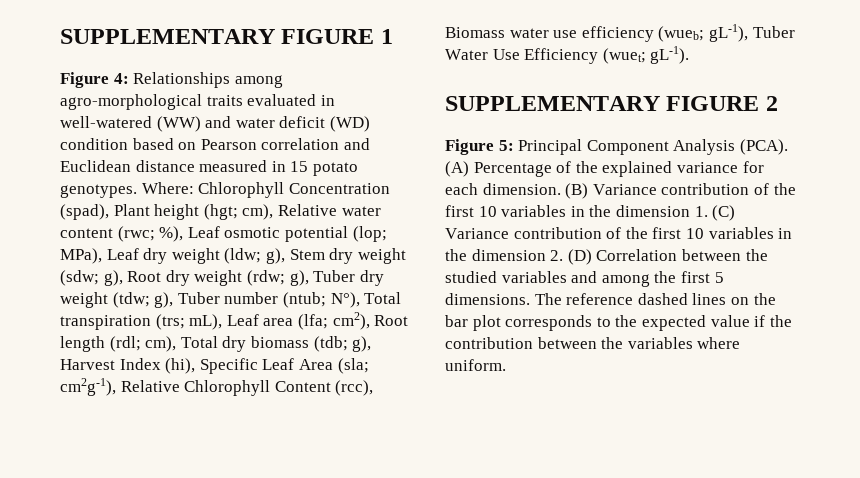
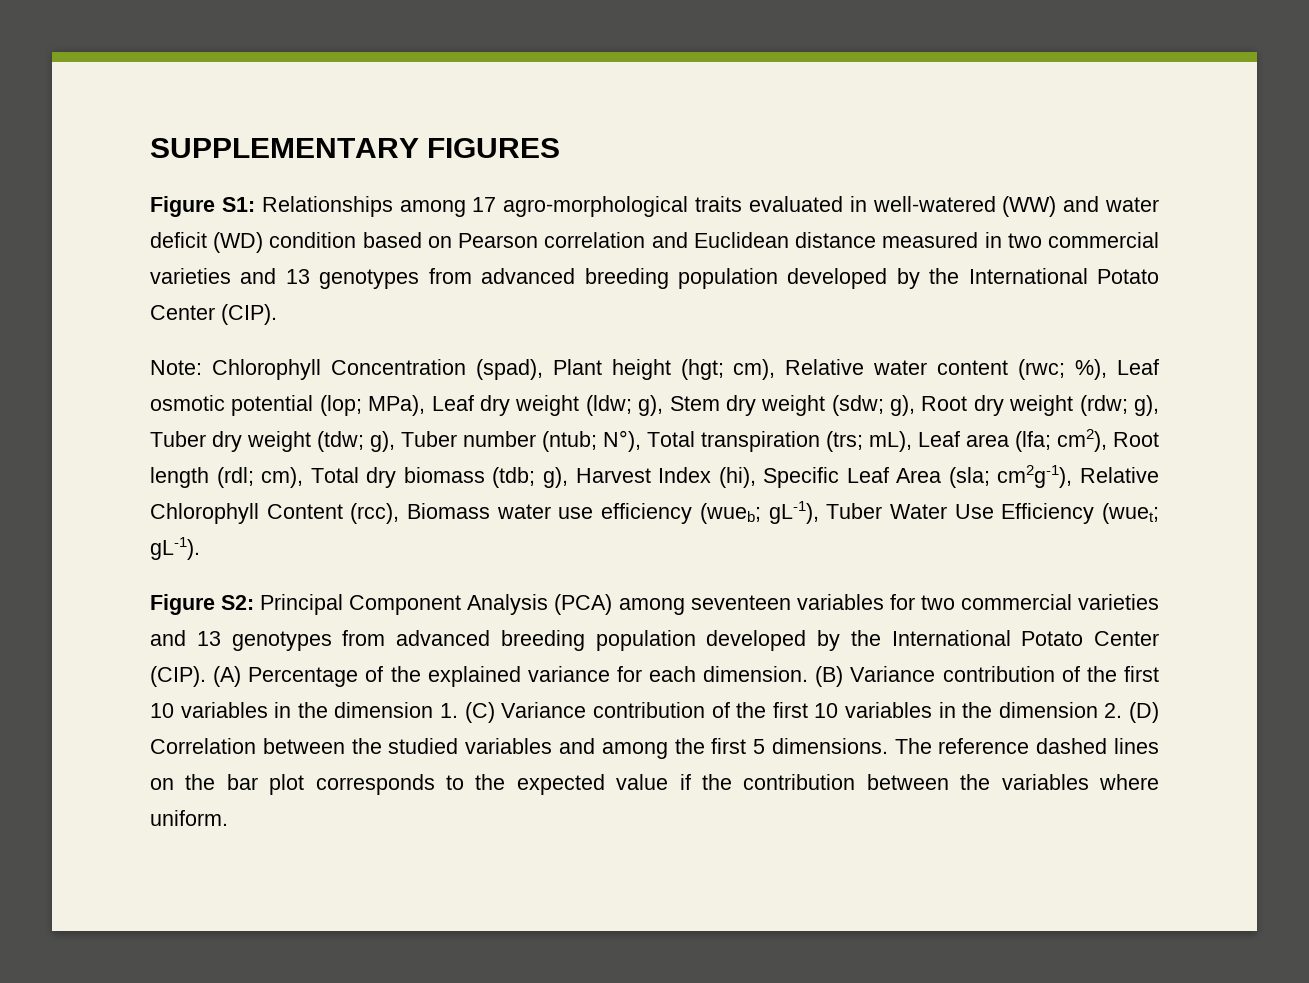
[60,29,393,44] [60,72,129,88] SUPPLEMENTARY FIGURE 1 // Figure 4: -> [150,138,561,158] [150,196,255,217] SUPPLEMENTARY FIGURES // Figure S1:
(283, 81) none -> [472,197,497,212] 17
[290,161,358,176] [60,182,194,198] 15 potato genotypes. Where: -> [1007,232,1160,248] [150,268,1159,289] [150,304,277,325] [150,360,202,375] two commercial varieties and 13 genotypes from advanced breeding population developed by the International Potato Center (CIP). // Note:
[445,96,778,111] [445,139,514,155] // SUPPLEMENTARY FIGURE 2 // Figure 5: -> [150,594,255,615] // Figure S2:
[739,139,788,155] (PCA). -> [554,594,1160,615] [150,630,1159,651] [150,666,206,687] (PCA) among seventeen variables for two commercial varieties and 13 genotypes from advanced breeding population developed by the International Potato Center (CIP).

